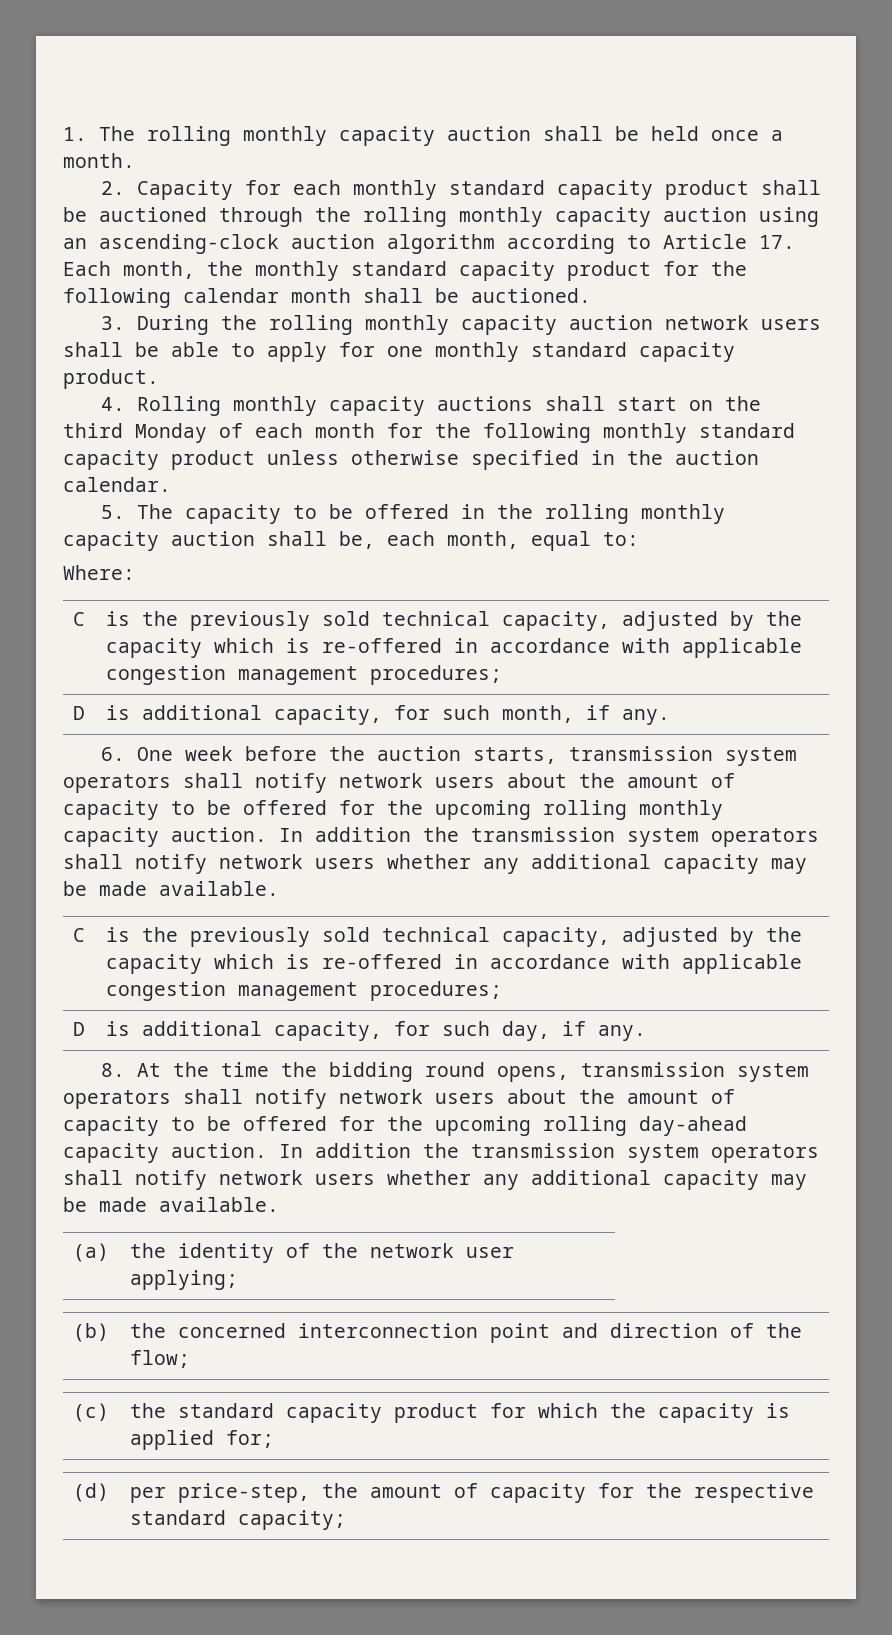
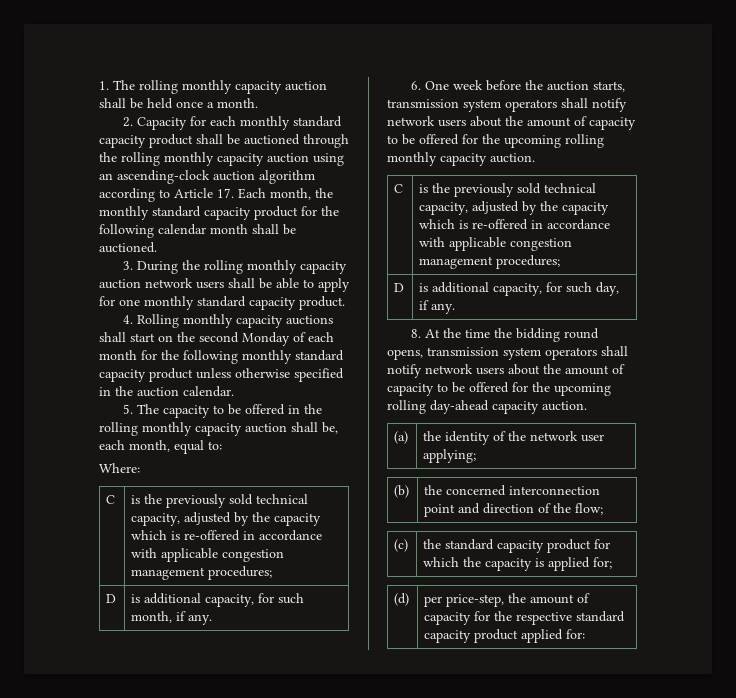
[63,423,123,438] third -> [199,332,239,343] second
[279,827,819,847] [63,854,807,874] [63,881,279,896] In addition the transmission system operators shall notify network users whether any additional capacity may be made available. -> (535, 158) none
[279,1143,819,1163] [63,1170,807,1190] [63,1197,279,1212] In addition the transmission system operators shall notify network users whether any additional capacity may be made available. -> (587, 406) none
[238,1510,347,1530] capacity; -> [424,629,586,643] capacity product applied for:

